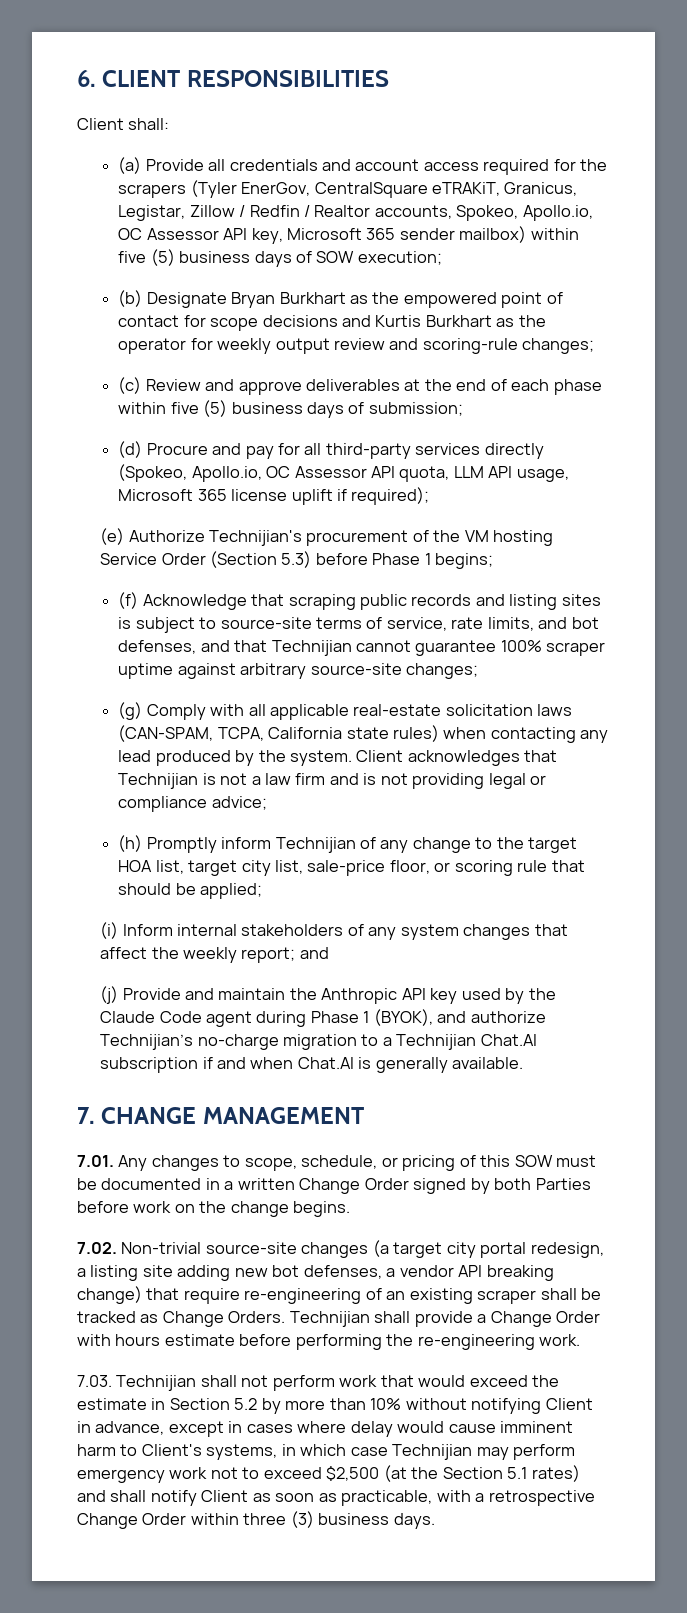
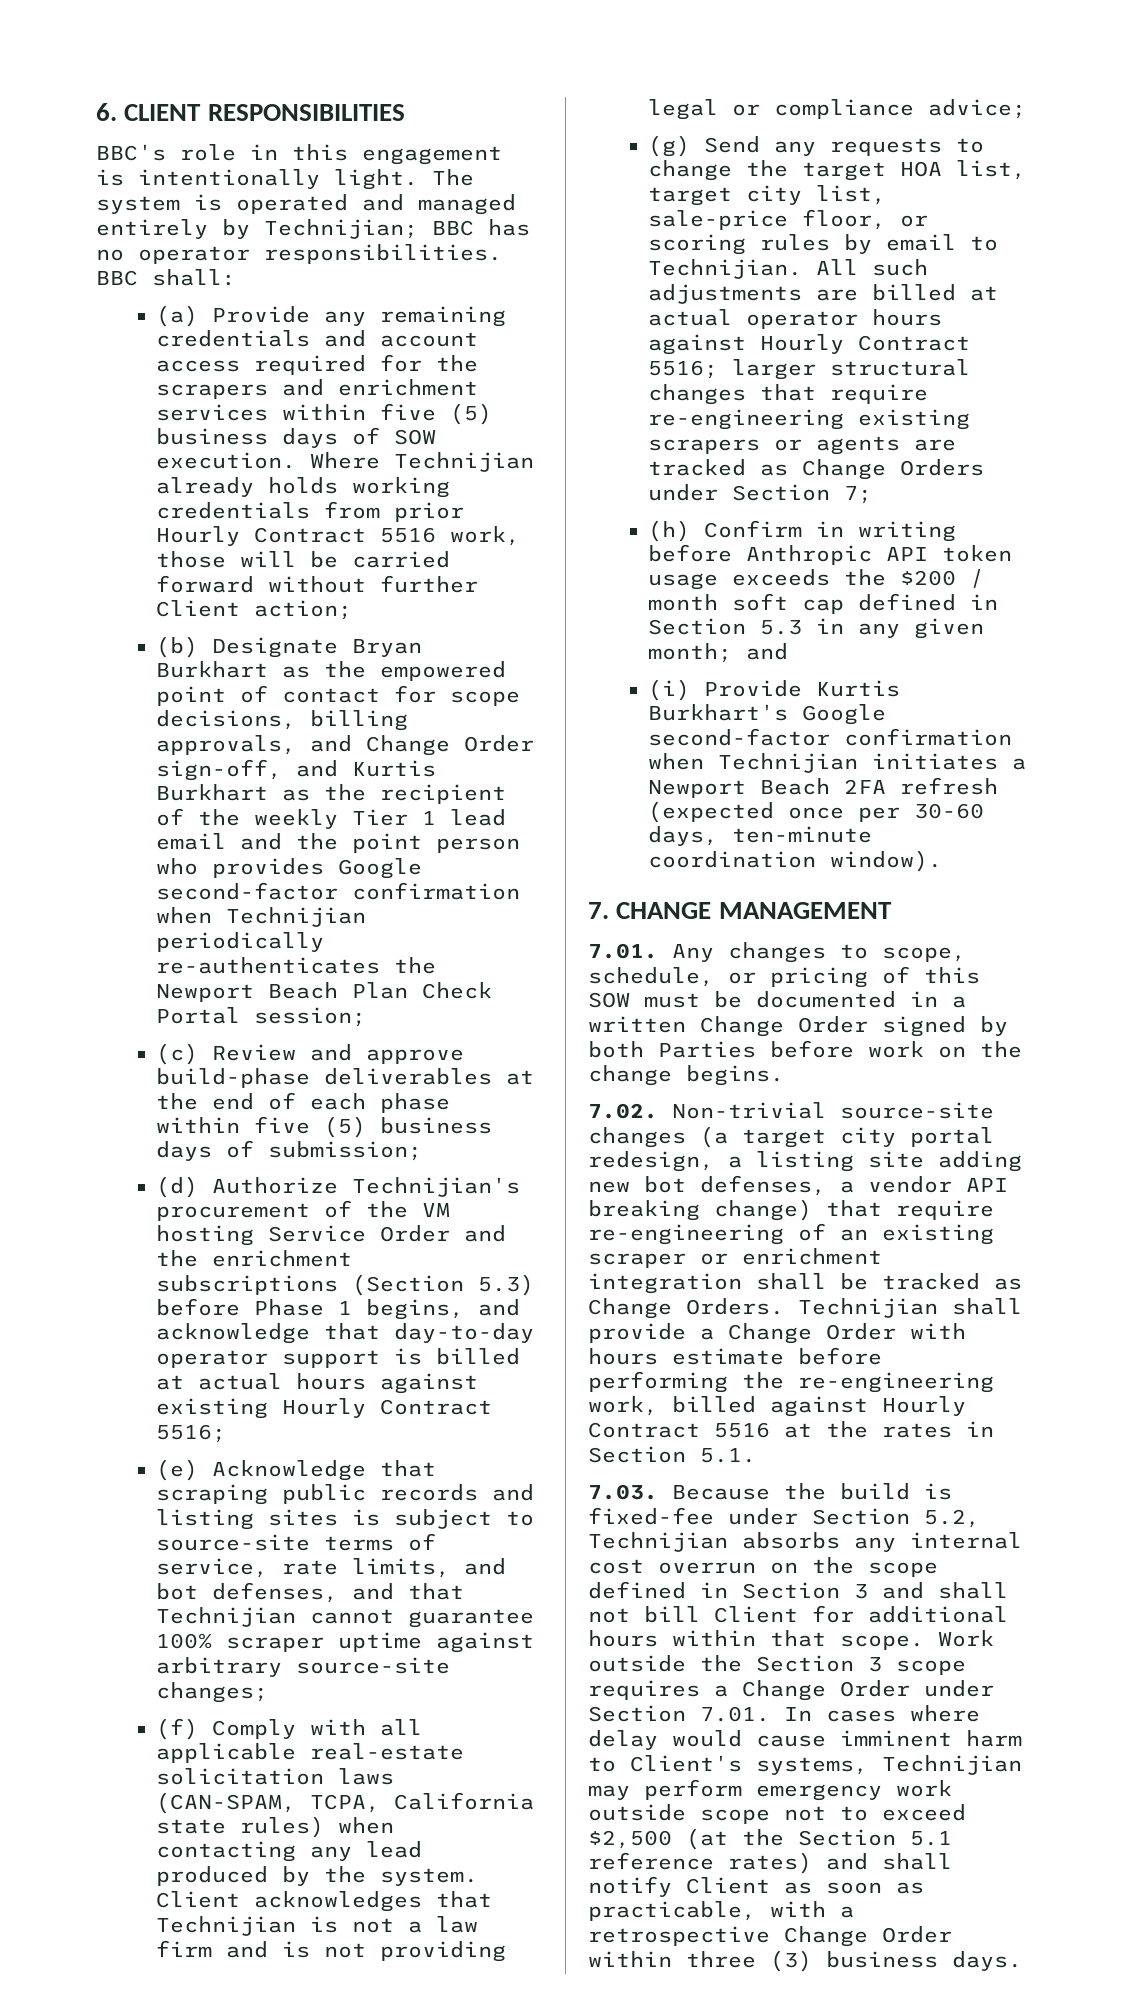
[77,118,124,130] Client -> [96,144,502,165] [96,169,474,190] [96,194,516,215] [96,219,530,239] [96,244,502,264] [96,270,138,286] BBC's role in this engagement is intentionally light. The system is operated and managed entirely by Technijian; BBC has no operator responsibilities. BBC
[208,159,226,171] all -> [324,306,507,327] any remaining
[190,180,578,198] [118,205,593,221] [118,226,527,244] (Tyler EnerGov, CentralSquare eTRAKiT, Granicus, Legistar, Zillow / Redfin / Realtor accounts, Spokeo, Apollo.io, OC Assessor API key, Microsoft 365 sender mailbox) -> [282,379,479,396] [156,404,269,421] and enrichment services
[357,251,442,265] execution; -> [156,452,535,472] [156,477,451,498] [156,501,465,522] [156,526,521,546] [156,551,451,568] [156,575,479,593] [156,600,353,620] execution. Where Technijian already holds working credentials from prior Hourly Contract 5516 work, those will be carried forward without further Client action;
[262,315,338,327] decisions -> [156,710,409,731] [156,735,535,756] [156,759,283,781] decisions, billing approvals, and Change Order sign-off,
[118,338,595,354] operator for weekly output review and scoring-rule changes; -> [380,784,507,804] [156,808,507,829] [156,833,521,853] [156,858,423,879] [156,882,521,900] [156,907,367,927] [156,932,325,952] [156,957,437,974] [156,982,493,1002] [156,1007,367,1027] recipient of the weekly Tier 1 lead email and the point person who provides Google second-factor confirmation when Technijian periodically re-authenticates the Newport Beach Plan Check Portal session;
(302, 388) none -> [156,1068,311,1088] build-phase
[146,443,544,459] [118,464,569,482] [118,487,430,505] [100,528,125,545] Procure and pay for all third-party services directly (Spokeo, Apollo.io, OC Assessor API quota, LLM API usage, Microsoft 365 license uplift if required); // (e) -> (199, 1187) none
(206, 559) none -> [464,1225,507,1242] [156,1250,353,1267] [156,1275,339,1295] and the enrichment subscriptions
[435,553,494,569] [118,592,139,609] begins; // (f) -> [366,1299,521,1320] [156,1323,535,1344] [156,1348,521,1368] [156,1373,479,1394] [156,1398,493,1419] [156,1424,227,1443] [156,1459,199,1481] begins, and acknowledge that day-to-day operator support is billed at actual hours against existing Hourly Contract 5516; // (e)
[118,702,143,720] (g) -> [156,1718,199,1740] (f)
[118,835,493,853] (h) Promptly inform Technijian of any change to -> [648,135,985,157] [648,160,733,181] (g) Send any requests to change
[517,860,585,872] [118,883,263,899] [100,922,568,940] [100,947,329,963] [100,986,556,1004] [100,1009,546,1027] [100,1034,537,1050] [100,1057,524,1073] rule that should be applied; // (i) Inform internal stakeholders of any system changes that affect the weekly report; and // (j) Provide and maintain the Anthropic API key used by the Claude Code agent during Phase 1 (BYOK), and authorize Technijian’s no-charge migration to a Technijian Chat.AI subscription if and when Chat.AI is generally available. -> [760,234,999,254] [648,259,929,279] [648,284,999,304] [648,309,943,329] [648,334,971,355] [648,359,971,380] [648,384,929,405] [648,409,971,430] [648,436,957,455] [648,459,985,480] [648,484,873,504] [648,520,957,542] [648,544,1013,565] [648,569,985,590] [648,593,999,614] [648,618,985,639] [648,643,789,663] [648,679,901,701] [648,704,887,725] [648,728,1013,746] [648,753,1027,773] [648,777,999,798] [648,801,985,823] [648,826,873,846] [648,850,943,872] rules by email to Technijian. All such adjustments are billed at actual operator hours against Hourly Contract 5516; larger structural changes that require re-engineering existing scrapers or agents are tracked as Change Orders under Section 7; // (h) Confirm in writing before Anthropic API token usage exceeds the $200 / month soft cap defined in Section 5.3 in any given month; and // (i) Provide Kurtis Burkhart's Google second-factor confirmation when Technijian initiates a Newport Beach 2FA refresh (expected once per 30-60 days, ten-minute coordination window).
(537, 1297) none -> [700,1248,882,1265] [588,1273,742,1294] or enrichment integration
[539,1334,581,1346] [77,1375,560,1391] [77,1398,593,1414] [77,1421,243,1437] work. // 7.03. Technijian shall not perform work that would exceed the estimate in Section 5.2 by more than 10% without notifying Client in advance, except in -> [588,1396,966,1417] [588,1421,994,1438] [588,1446,756,1463] [588,1483,952,1500] [588,1507,980,1528] [588,1532,1022,1552] [588,1557,938,1577] [588,1581,1008,1599] [588,1605,1008,1623] [588,1630,994,1650] [588,1655,966,1675] [588,1680,994,1701] [588,1705,812,1722] work, billed against Hourly Contract 5516 at the rates in Section 5.1. // 7.03. Because the build is fixed-fee under Section 5.2, Technijian absorbs any internal cost overrun on the scope defined in Section 3 and shall not bill Client for additional hours within that scope. Work outside the Section 3 scope requires a Change Order under Section 7.01. In
[281,1444,388,1456] in which case -> (868, 1766) none
(208, 1473) none -> [588,1804,770,1824] outside scope
(528, 1473) none -> [588,1852,714,1870] reference

